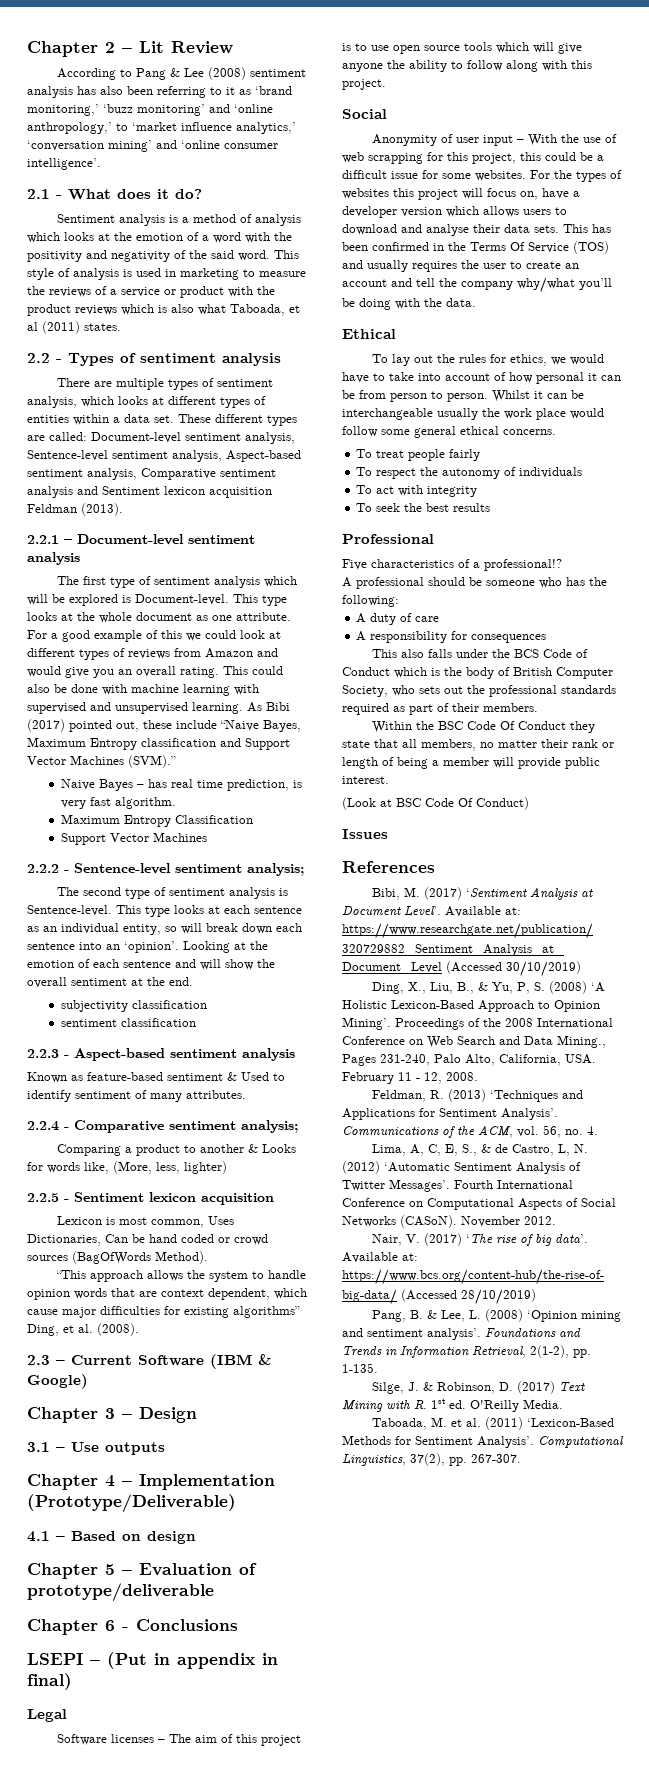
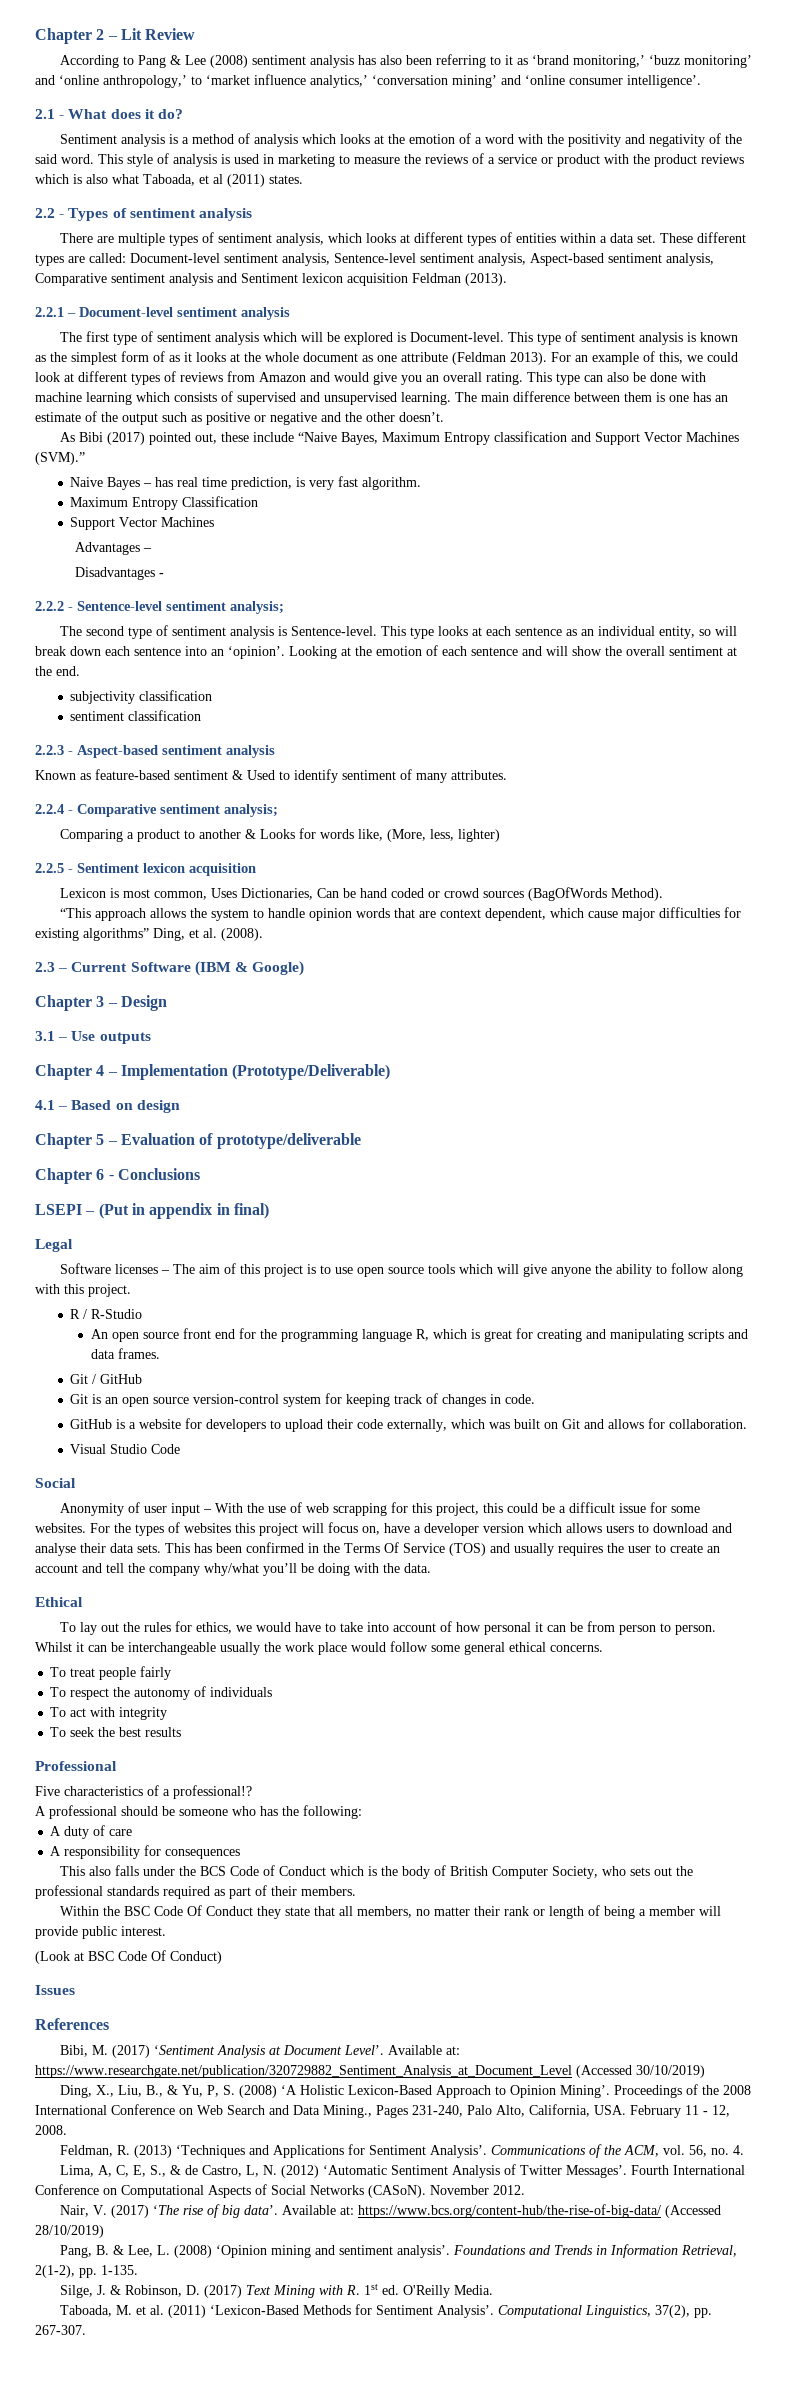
(287, 600) none -> [565,331,739,345] [35,351,192,365] of sentiment analysis is known as the simplest form of as it
[236,612,291,621] [27,630,90,642] attribute. For a good -> [401,352,588,365] attribute (Feldman 2013). For an
[161,630,182,639] this -> [659,352,683,364] this,
[252,666,283,675] could -> [556,373,603,385] type can
[234,684,259,695] with -> [136,391,233,402] which consists of
(243, 708) none -> [455,391,728,402] [35,411,444,425] The main difference between them is one has an estimate of the output such as positive or negative and the other doesn’t. //
(207, 837) none -> [75,542,153,555] [75,567,165,580] // Advantages – // Disadvantages -
(386, 84) none -> [70,1309,143,1319] [90,1328,748,1342] [90,1348,160,1359] [70,1374,143,1384] [70,1393,536,1407] [70,1418,748,1432] [70,1444,181,1454] // R / R-Studio // An open source front end for the programming language R, which is great for creating and manipulating scripts and data frames. // Git / GitHub // Git is an open source version-control system for keeping track of changes in code. // GitHub is a website for developers to upload their code externally, which was built on Git and allows for collaboration. // Visual Studio Code

